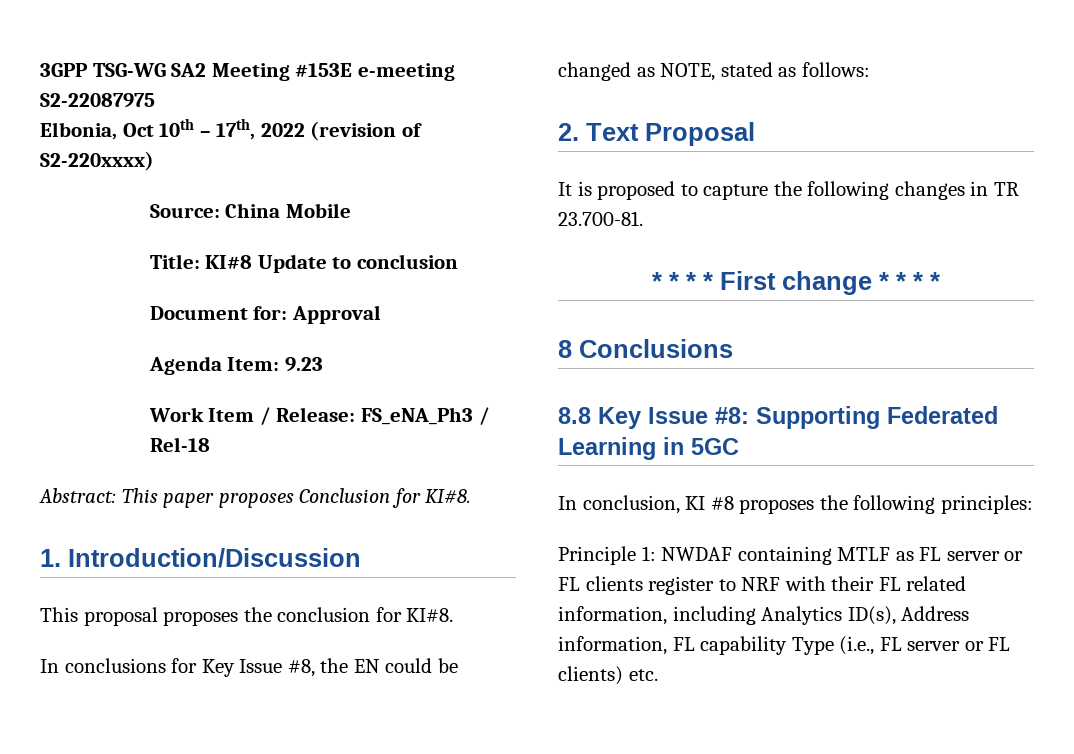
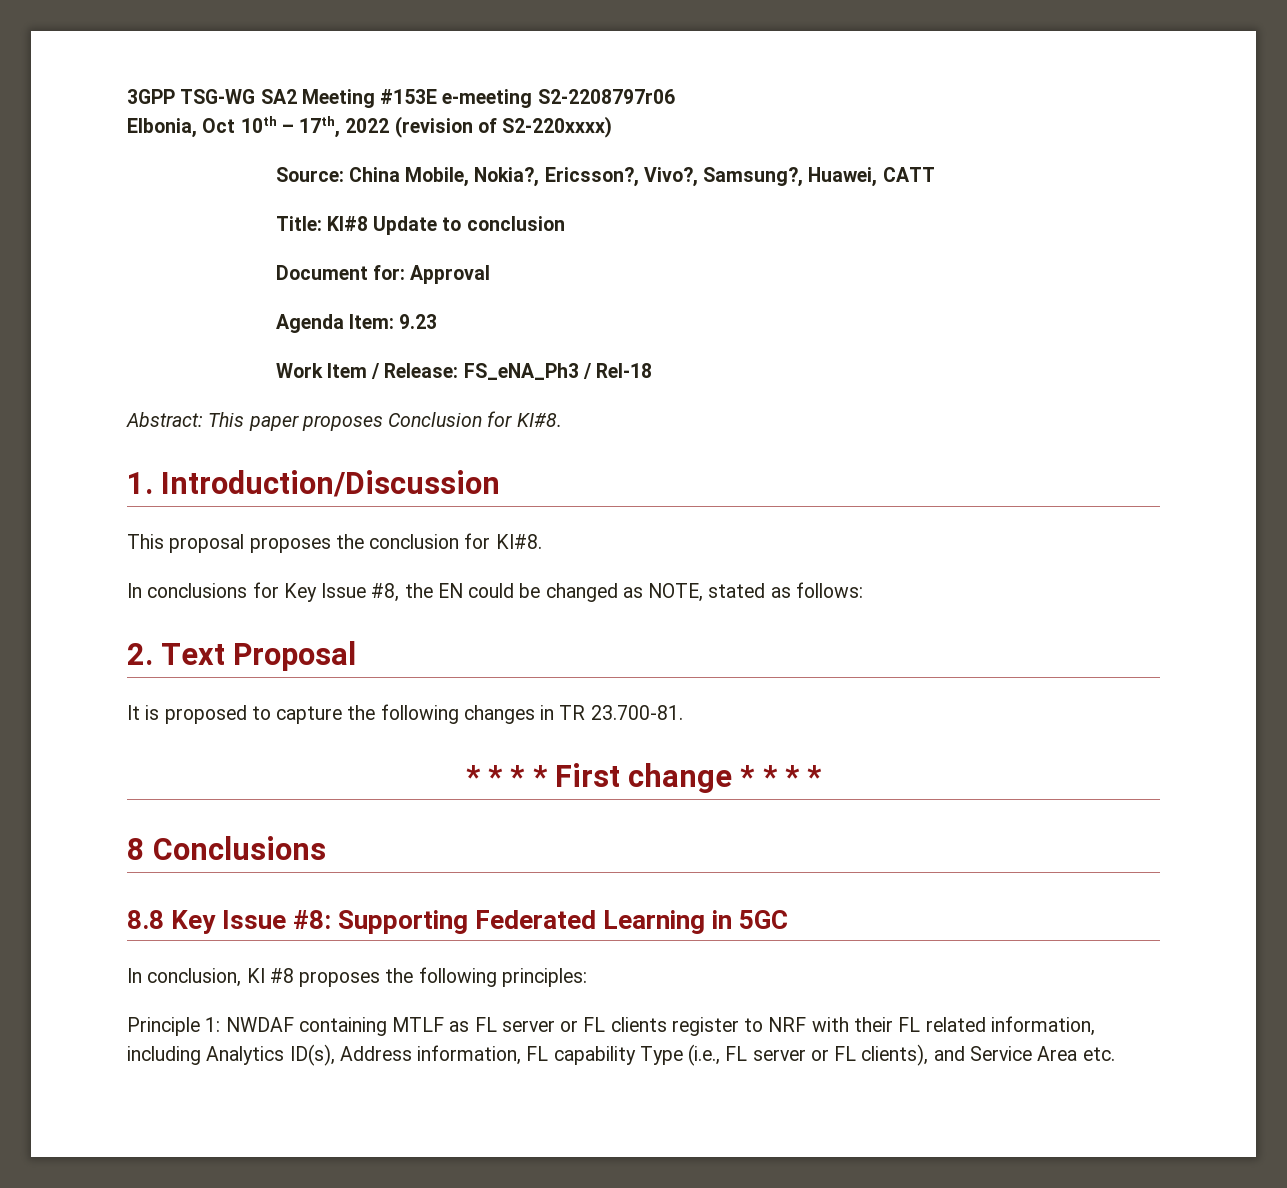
[40,93,155,108] S2-22087975 -> [537,89,675,104] S2-2208797r06
[285,203,351,218] Mobile -> [405,167,935,187] Mobile, Nokia?, Ericsson?, Vivo?, Samsung?, Huawei, CATT
[558,666,623,685] clients) -> [861,1044,1078,1066] clients), and Service Area

